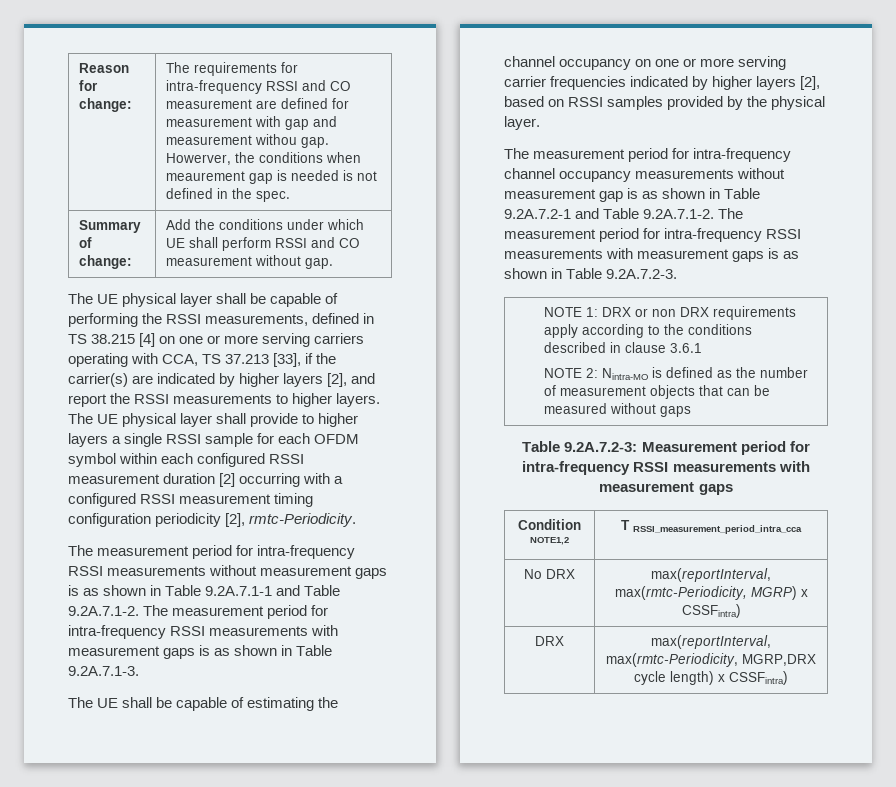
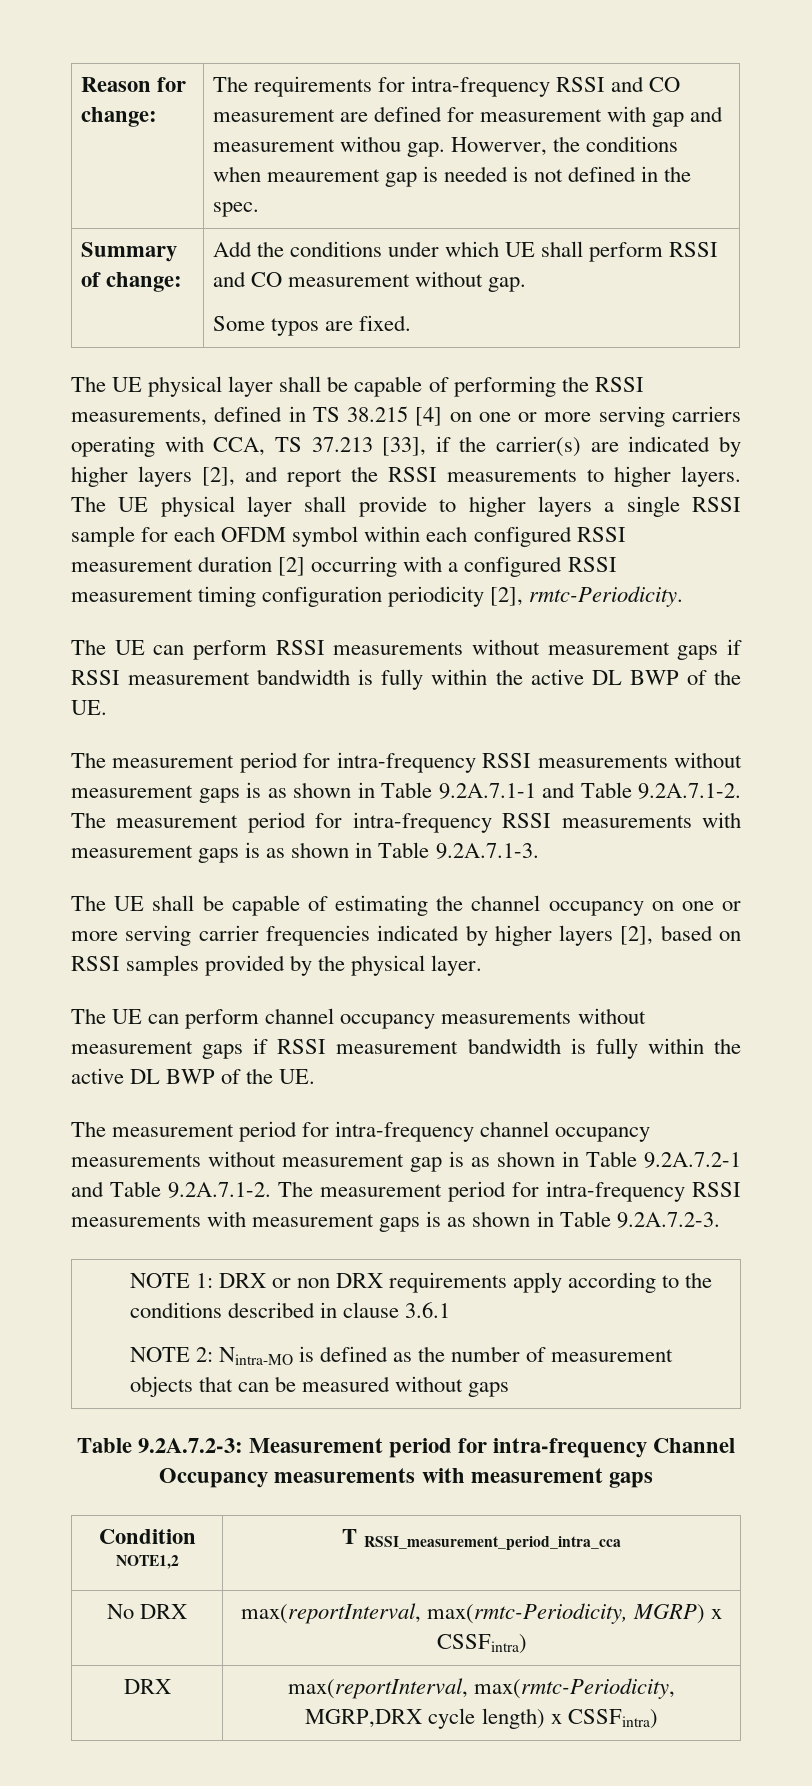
(333, 263) none -> [212,315,411,336] // Some typos are fixed.
(357, 520) none -> [71,639,742,660] [71,669,741,690] [71,700,107,715] // The UE can perform RSSI measurements without measurement gaps if RSSI measurement bandwidth is fully within the active DL BWP of the UE.
(540, 123) none -> [71,1008,646,1029] [71,1038,741,1059] [71,1068,316,1084] // The UE can perform channel occupancy measurements without measurement gaps if RSSI measurement bandwidth is fully within the active DL BWP of the UE.
[633,462,669,472] RSSI -> [653,1438,736,1453] [159,1468,269,1488] Channel Occupancy

